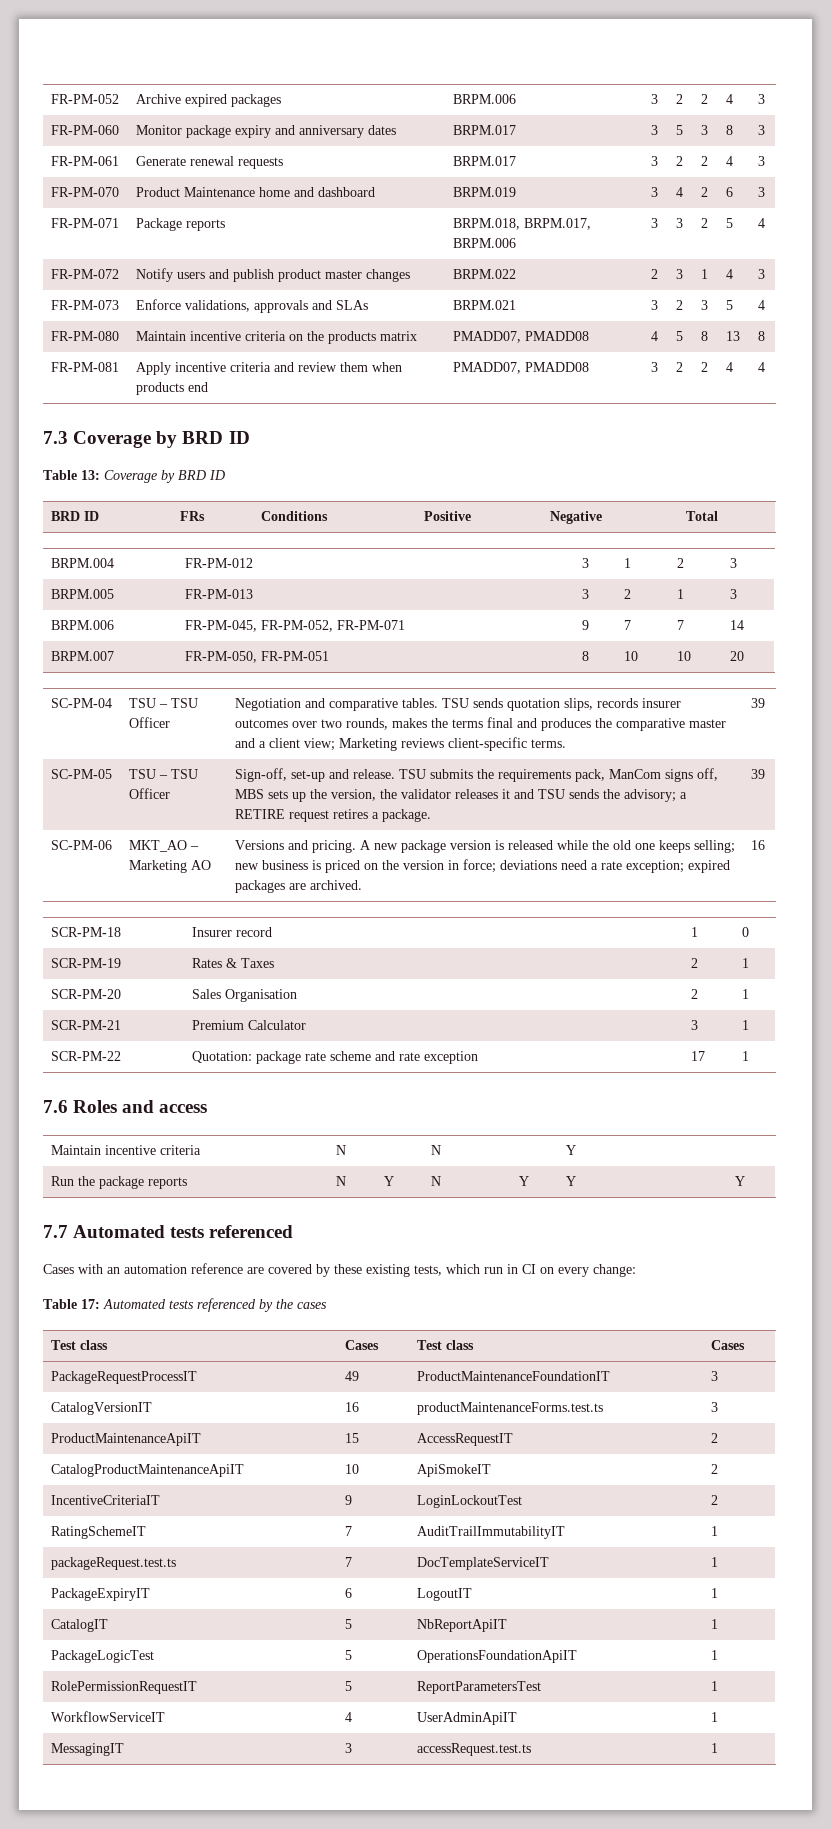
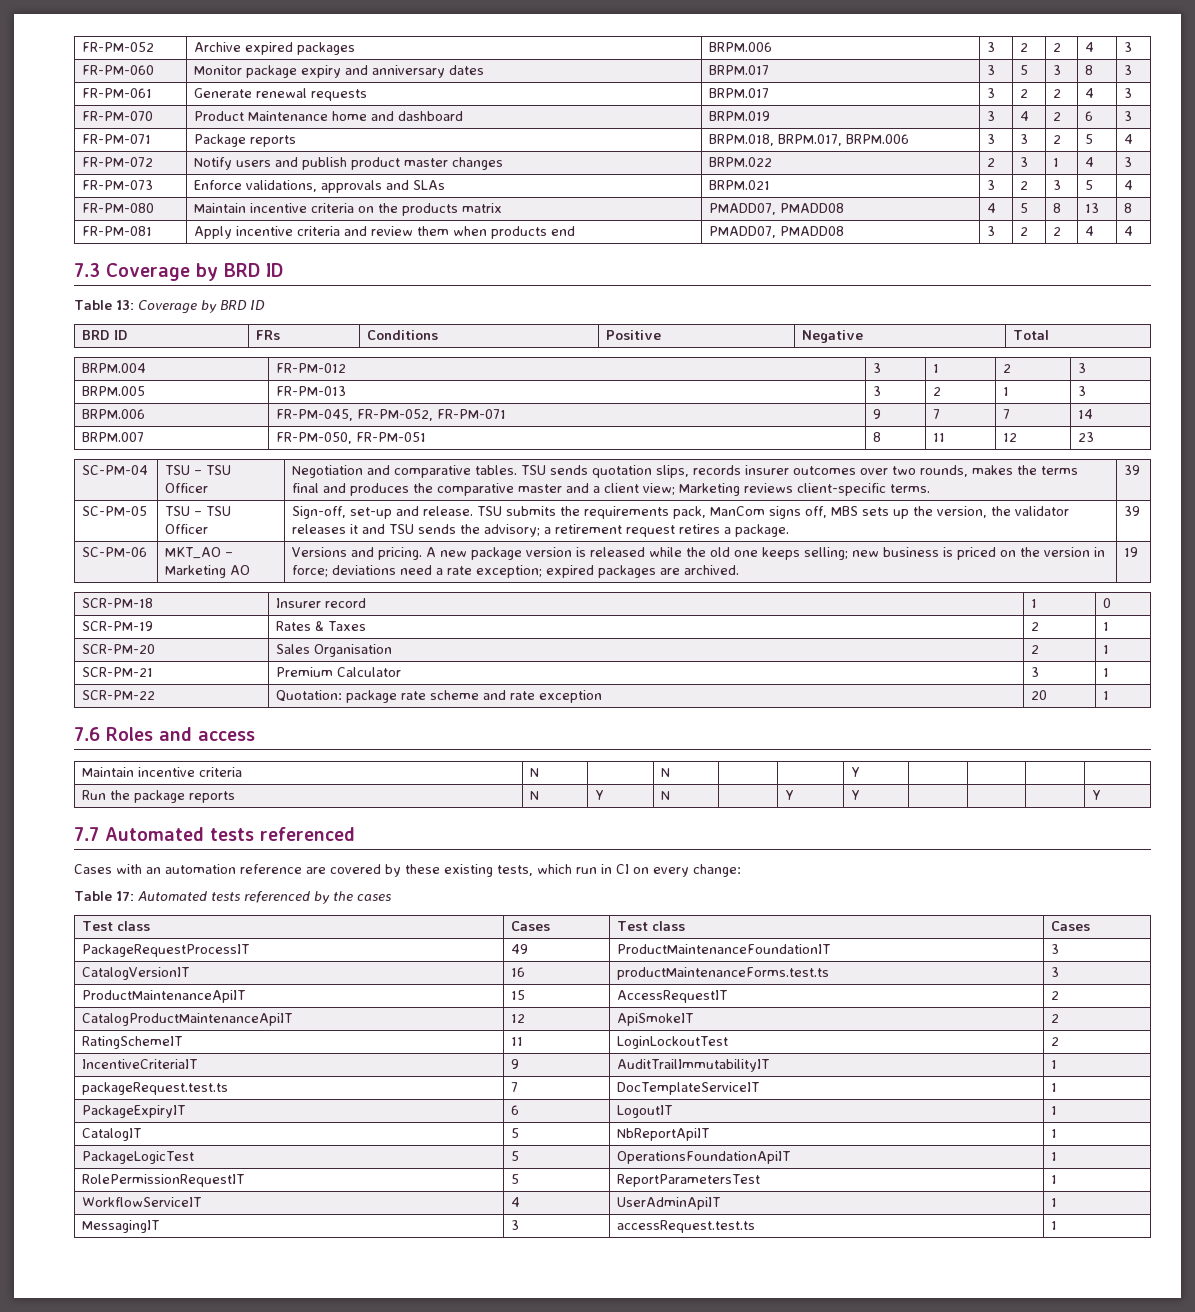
[624,651,639,661] [677,651,692,661] [730,651,745,661] 10 | 10 | 20 -> [933,433,946,442] [1003,433,1018,442] [1078,432,1095,442] 11 | 12 | 23
[235,809,286,819] RETIRE -> [555,524,623,534] retirement
[751,840,766,850] 16 -> [1124,547,1139,557] 19
[691,1051,706,1061] 17 -> [1031,690,1048,700] 20
[345,1464,360,1474] 10 -> [511,1014,526,1023] 12
[51,1495,161,1505] [345,1495,353,1505] [417,1495,523,1508] [711,1495,719,1505] [51,1526,147,1539] [345,1526,353,1536] IncentiveCriteriaIT | 9 | LoginLockoutTest | 2 // RatingSchemeIT | 7 -> [82,1036,183,1049] [511,1037,524,1046] [617,1036,729,1049] [1051,1037,1060,1046] [82,1059,198,1069] [511,1059,520,1069] RatingSchemeIT | 11 | LoginLockoutTest | 2 // IncentiveCriteriaIT | 9

